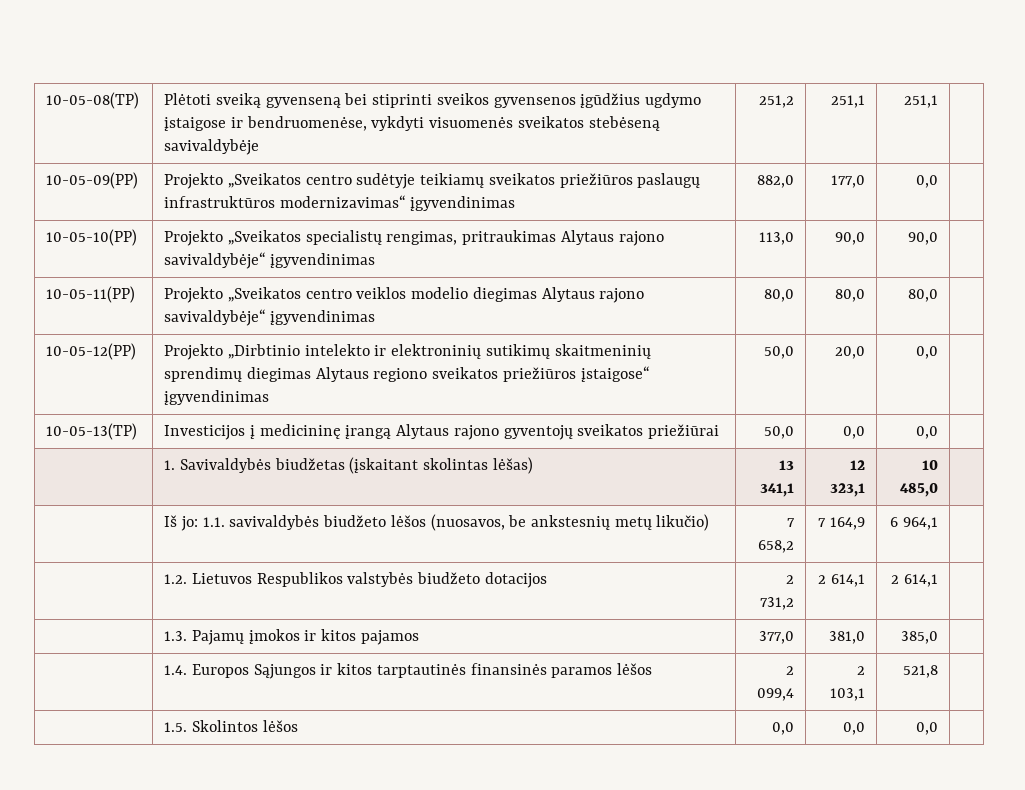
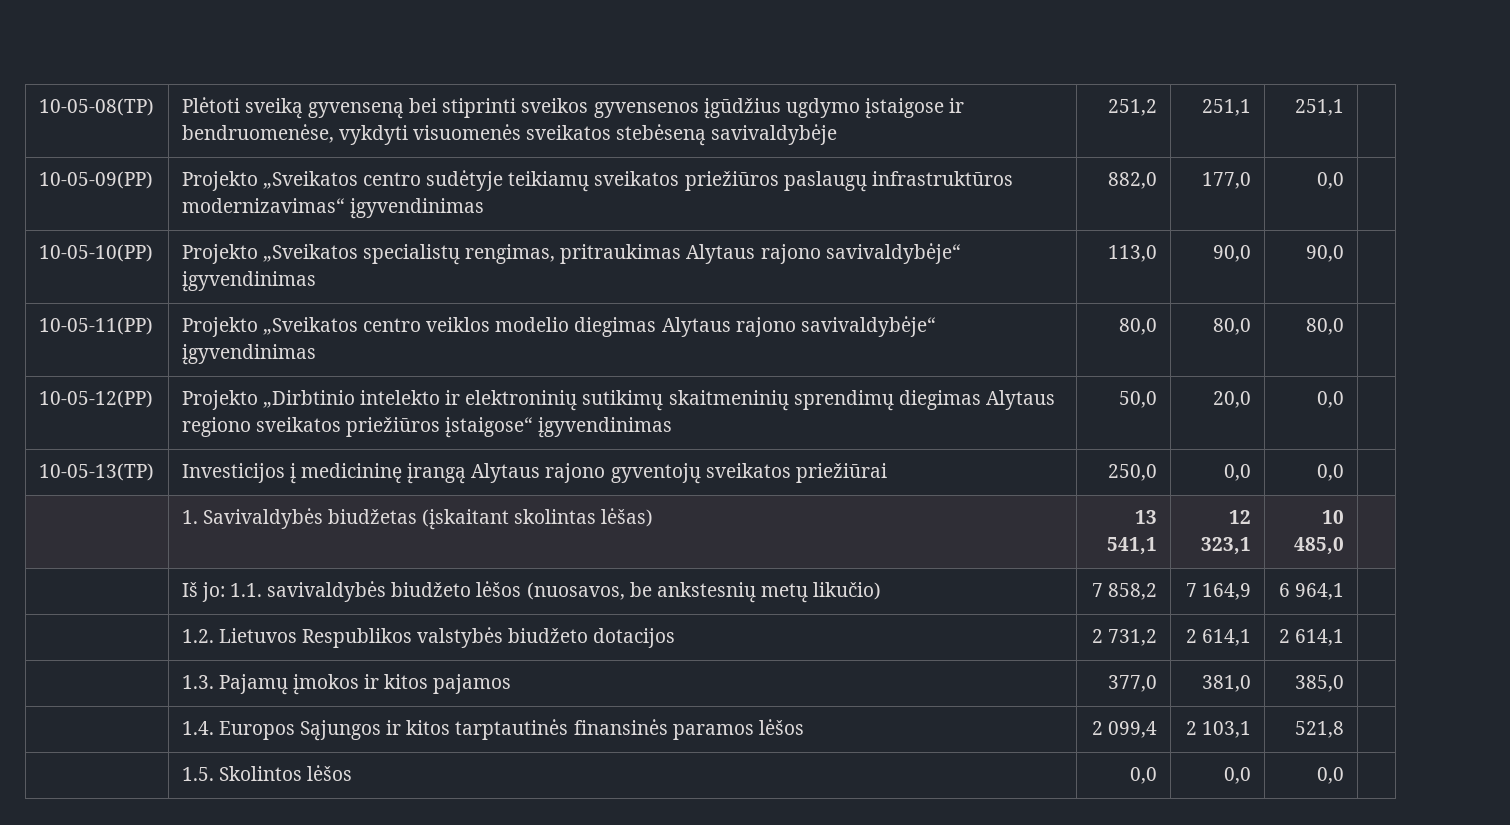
[763,426,794,439] 50,0 -> [1108,464,1158,481] 250,0
[759,483,794,497] 341,1 -> [1107,537,1158,555] 541,1
[757,540,794,553] 658,2 -> [1108,583,1158,600] 858,2

